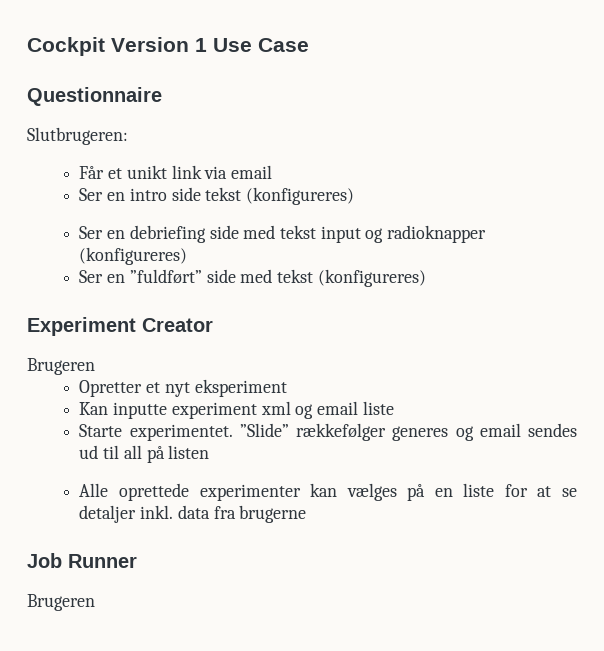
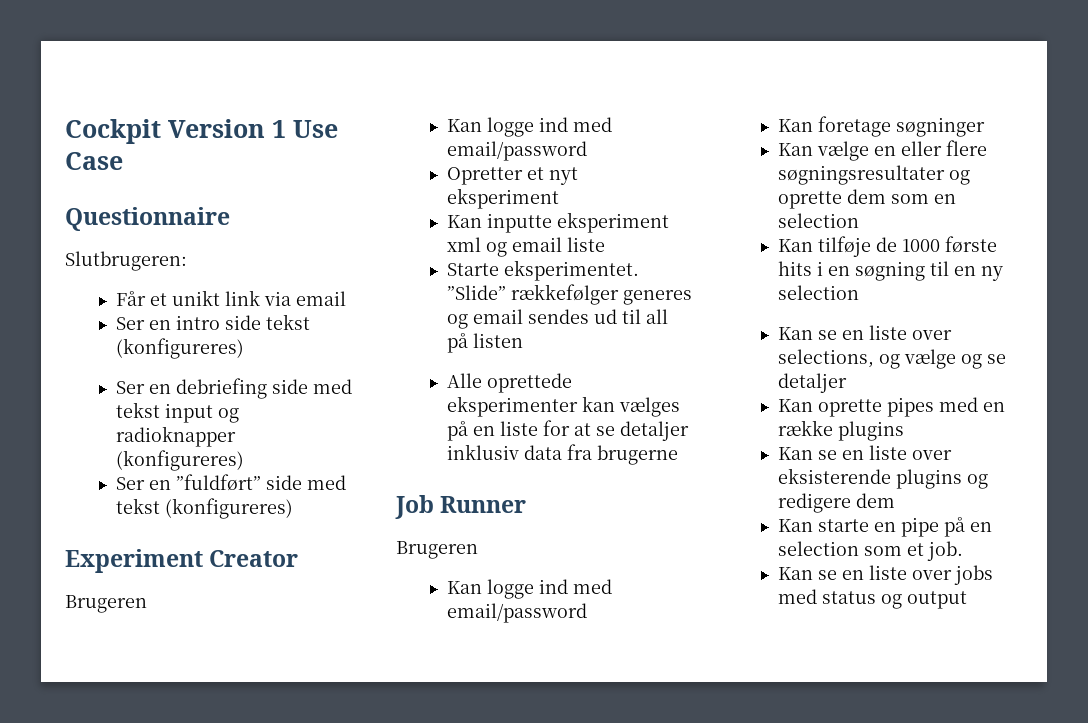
(95, 366) none -> [446,117,612,137] [446,141,587,161] // Kan logge ind med email/password
[171,402,257,419] experiment -> [556,212,669,233] eksperiment
[129,424,233,441] experimentet. -> [503,260,639,281] eksperimentet.
[199,484,301,501] experimenter -> [446,396,578,417] eksperimenter
[140,505,174,519] inkl. -> [446,444,519,460] inklusiv
(95, 602) none -> [446,579,612,599] [446,603,587,623] [777,116,985,137] [777,140,987,161] [777,165,970,185] [777,189,956,209] [777,213,859,228] [777,236,997,257] [777,261,1003,281] [777,285,859,300] [777,325,952,340] [777,349,1006,369] [777,373,847,393] [777,397,1005,417] [777,420,904,441] [777,445,952,460] [777,468,988,489] [777,493,895,513] [777,517,992,537] [777,541,963,561] [777,565,993,585] [777,589,967,609] // Kan logge ind med email/password // Kan foretage søgninger // Kan vælge en eller flere søgningsresultater og oprette dem som en selection // Kan tilføje de 1000 første hits i en søgning til en ny selection // Kan se en liste over selections, og vælge og se detaljer // Kan oprette pipes med en række plugins // Kan se en liste over eksisterende plugins og redigere dem // Kan starte en pipe på en selection som et job. // Kan se en liste over jobs med status og output

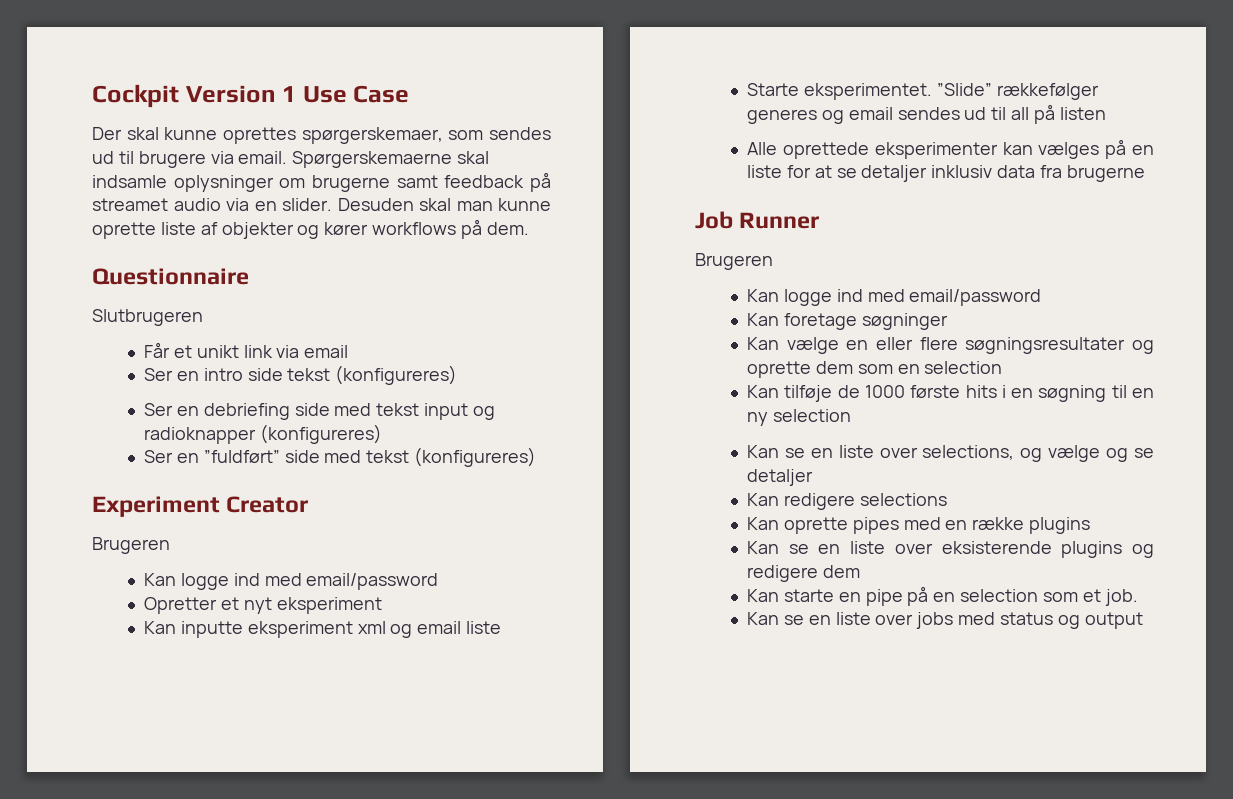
(123, 161) none -> [92,127,551,144] [92,151,490,168] [92,172,552,192] [92,198,551,211] [92,219,529,239] // Der skal kunne oprettes spørgerskemaer, som sendes ud til brugere via email. Spørgerskemaerne skal indsamle oplysninger om brugerne samt feedback på streamet audio via en slider. Desuden skal man kunne oprette liste af objekter og kører workflows på dem.
[65,251,187,271] Slutbrugeren: -> [92,309,203,326] Slutbrugeren
(847, 383) none -> [746,493,947,510] // Kan redigere selections

